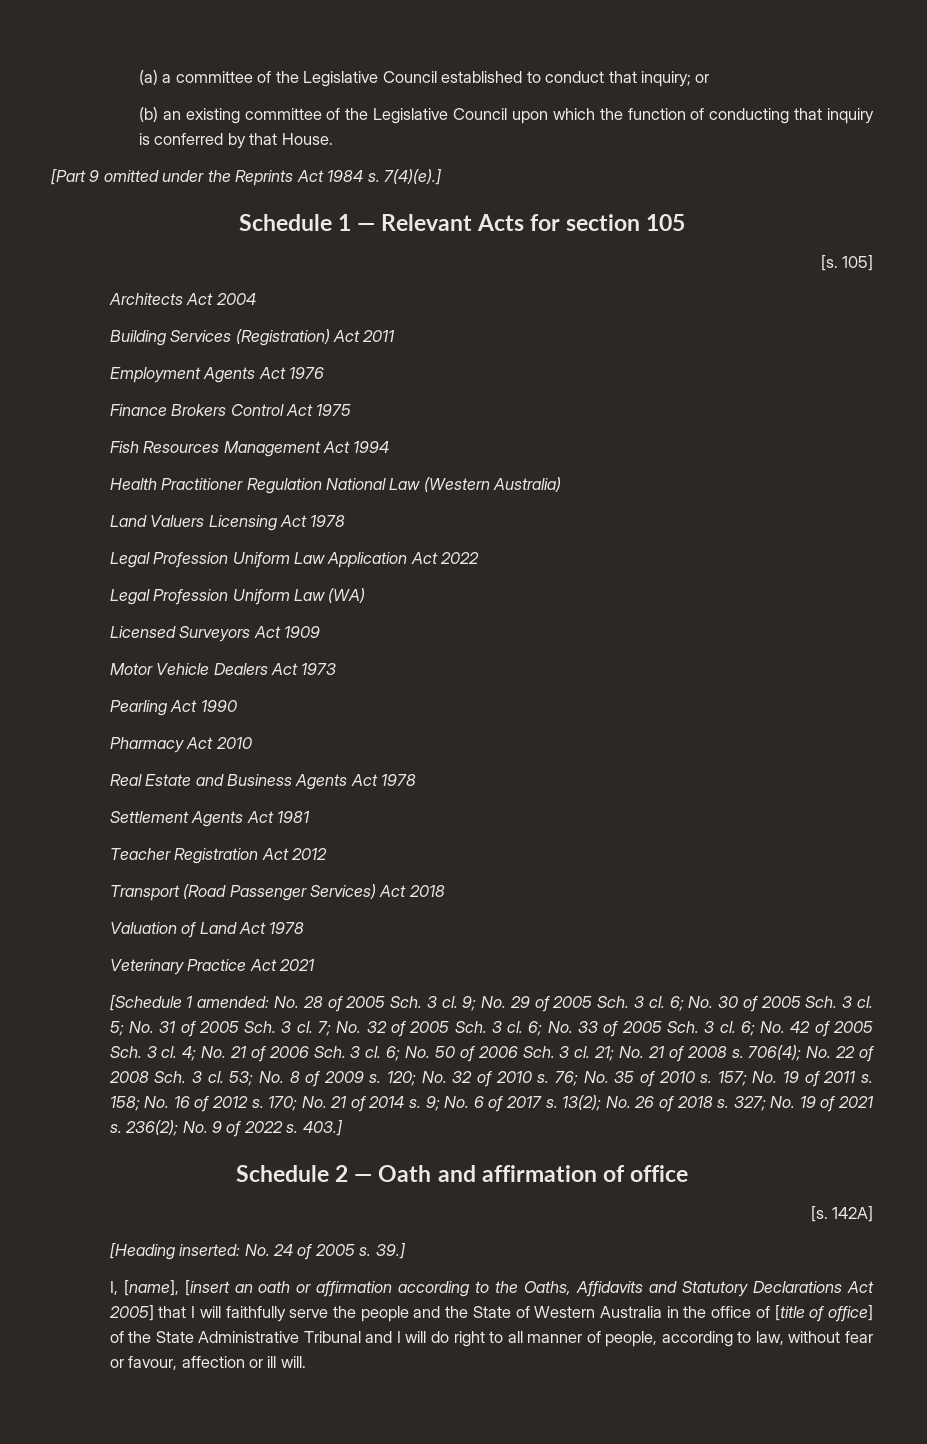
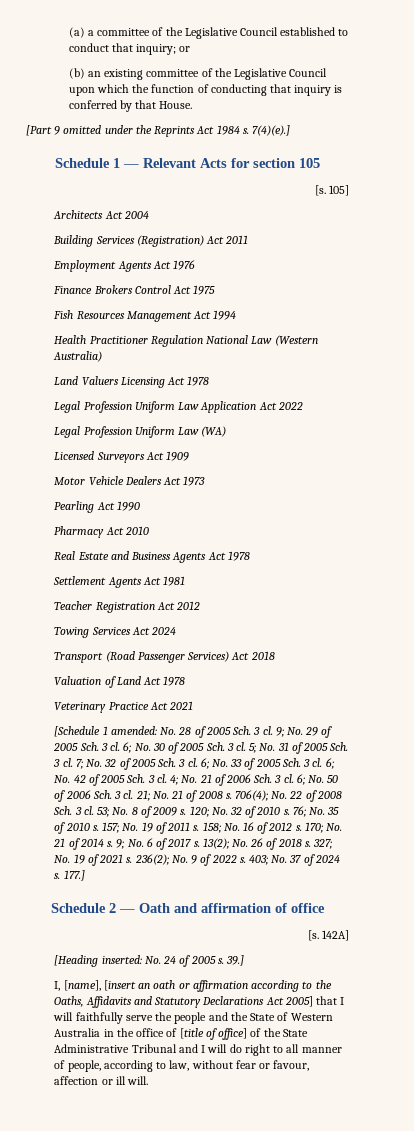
(328, 854) none -> [54,627,177,638] // Towing Services Act 2024
[302,1120,343,1136] 403.] -> [248,854,340,866] [54,870,85,881] 403; No. 37 of 2024 s. 177.]

